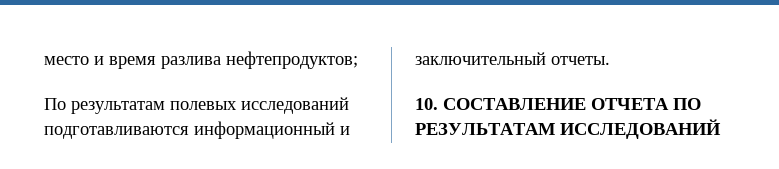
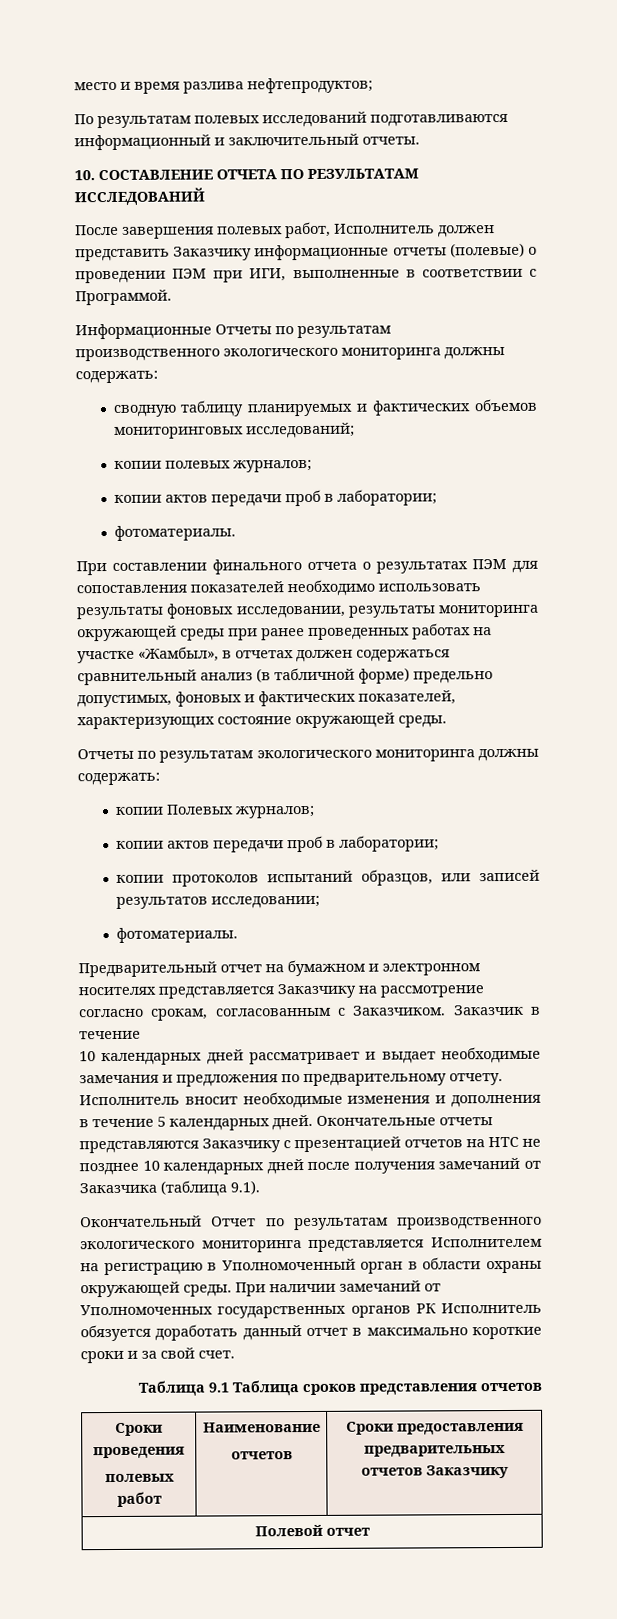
(721, 129) none -> [75,221,495,239] [75,242,537,262] [75,268,537,284] [75,289,172,306] [75,323,392,340] [75,347,505,362] [75,370,158,384] [112,398,537,417] [113,422,355,439] [113,459,312,473] [113,489,437,507] [113,525,236,541] [76,558,538,576] [76,579,481,597] [76,603,539,620] [77,623,492,642] [77,646,450,664] [77,667,493,686] [77,690,456,708] [77,712,447,730] [77,748,539,763] [77,772,160,786] [114,804,315,819] [115,835,439,853] [115,869,540,887] [115,895,320,909] [115,927,238,943] [78,959,481,978] [78,983,484,999] [79,1004,541,1021] [79,1030,141,1040] [79,1046,541,1066] [79,1073,503,1087] [79,1091,541,1109] [79,1114,493,1131] [79,1136,541,1154] [79,1157,541,1176] [79,1180,260,1197] [80,1215,542,1231] [80,1236,543,1253] [80,1257,542,1276] [80,1280,441,1298] [80,1302,542,1319] [80,1324,542,1342] [80,1347,235,1364] [138,1380,542,1397] [115,1422,163,1436] [93,1446,185,1460] [104,1473,175,1483] [116,1491,162,1507] [202,1421,321,1433] [230,1451,293,1460] [345,1421,524,1436] [364,1445,506,1458] [361,1464,509,1479] [254,1524,370,1537] // После завершения полевых работ, Исполнитель должен представить Заказчику информационные отчеты (полевые) о проведении ПЭМ при ИГИ, выполненные в соответствии с Программой. // Информационные Отчеты по результатам производственного экологического мониторинга должны содержать: // сводную таблицу планируемых и фактических объемов мониторинговых исследований; // копии полевых журналов; // копии актов передачи проб в лаборатории; // фотоматериалы. // При составлении финального отчета о результатах ПЭМ для сопоставления показателей необходимо использовать результаты фоновых исследовании, результаты мониторинга окружающей среды при ранее проведенных работах на участке «Жамбыл», в отчетах должен содержаться сравнительный анализ (в табличной форме) предельно допустимых, фоновых и фактических показателей, характеризующих состояние окружающей среды. // Отчеты по результатам экологического мониторинга должны содержать: // копии Полевых журналов; // копии актов передачи проб в лаборатории; // копии протоколов испытаний образцов, или записей результатов исследовании; // фотоматериалы. // Предварительный отчет на бумажном и электронном носителях представляется Заказчику на рассмотрение согласно срокам, согласованным с Заказчиком. Заказчик в течение // 10 календарных дней рассматривает и выдает необходимые замечания и предложения по предварительному отчету. Исполнитель вносит необходимые изменения и дополнения в течение 5 календарных дней. Окончательные отчеты представляются Заказчику с презентацией отчетов на НТС не позднее 10 календарных дней после получения замечаний от Заказчика (таблица 9.1). // Окончательный Отчет по результатам производственного экологического мониторинга представляется Исполнителем на регистрацию в Уполномоченный орган в области охраны окружающей среды. При наличии замечаний от Уполномоченных государственных органов РК Исполнитель обязуется доработать данный отчет в максимально короткие сроки и за свой счет. // Таблица 9.1 Таблица сроков представления отчетов // Сроки проведения // полевых работ | Наименование // отчетов | Сроки предоставления предварительных отчетов Заказчику // Полевой отчет

